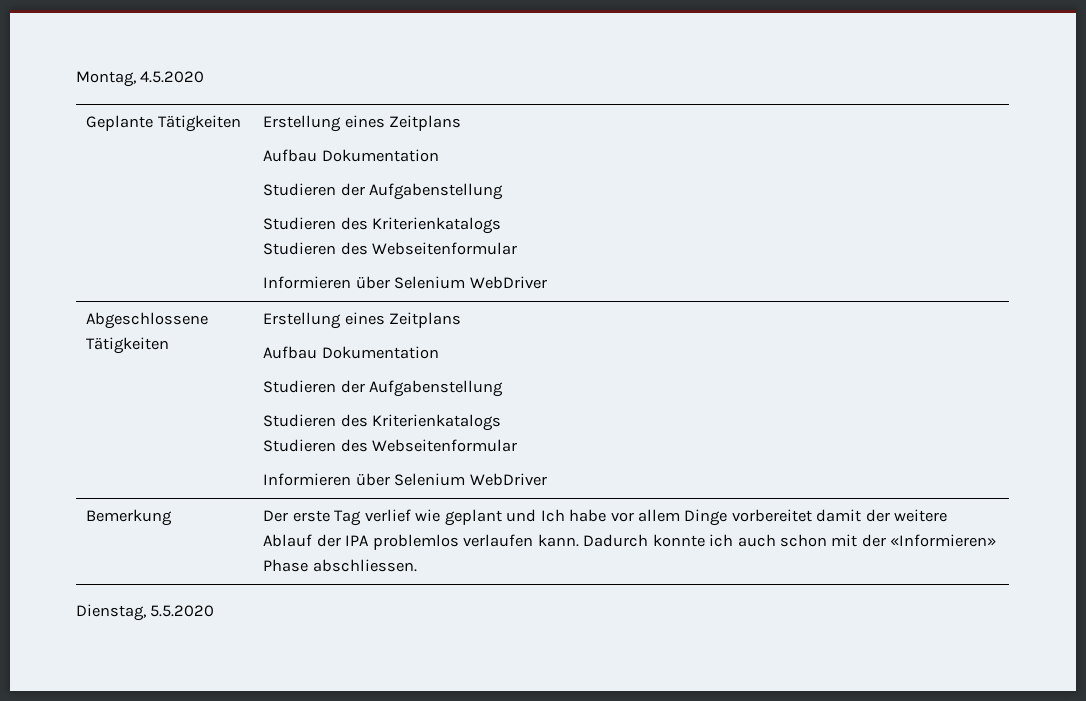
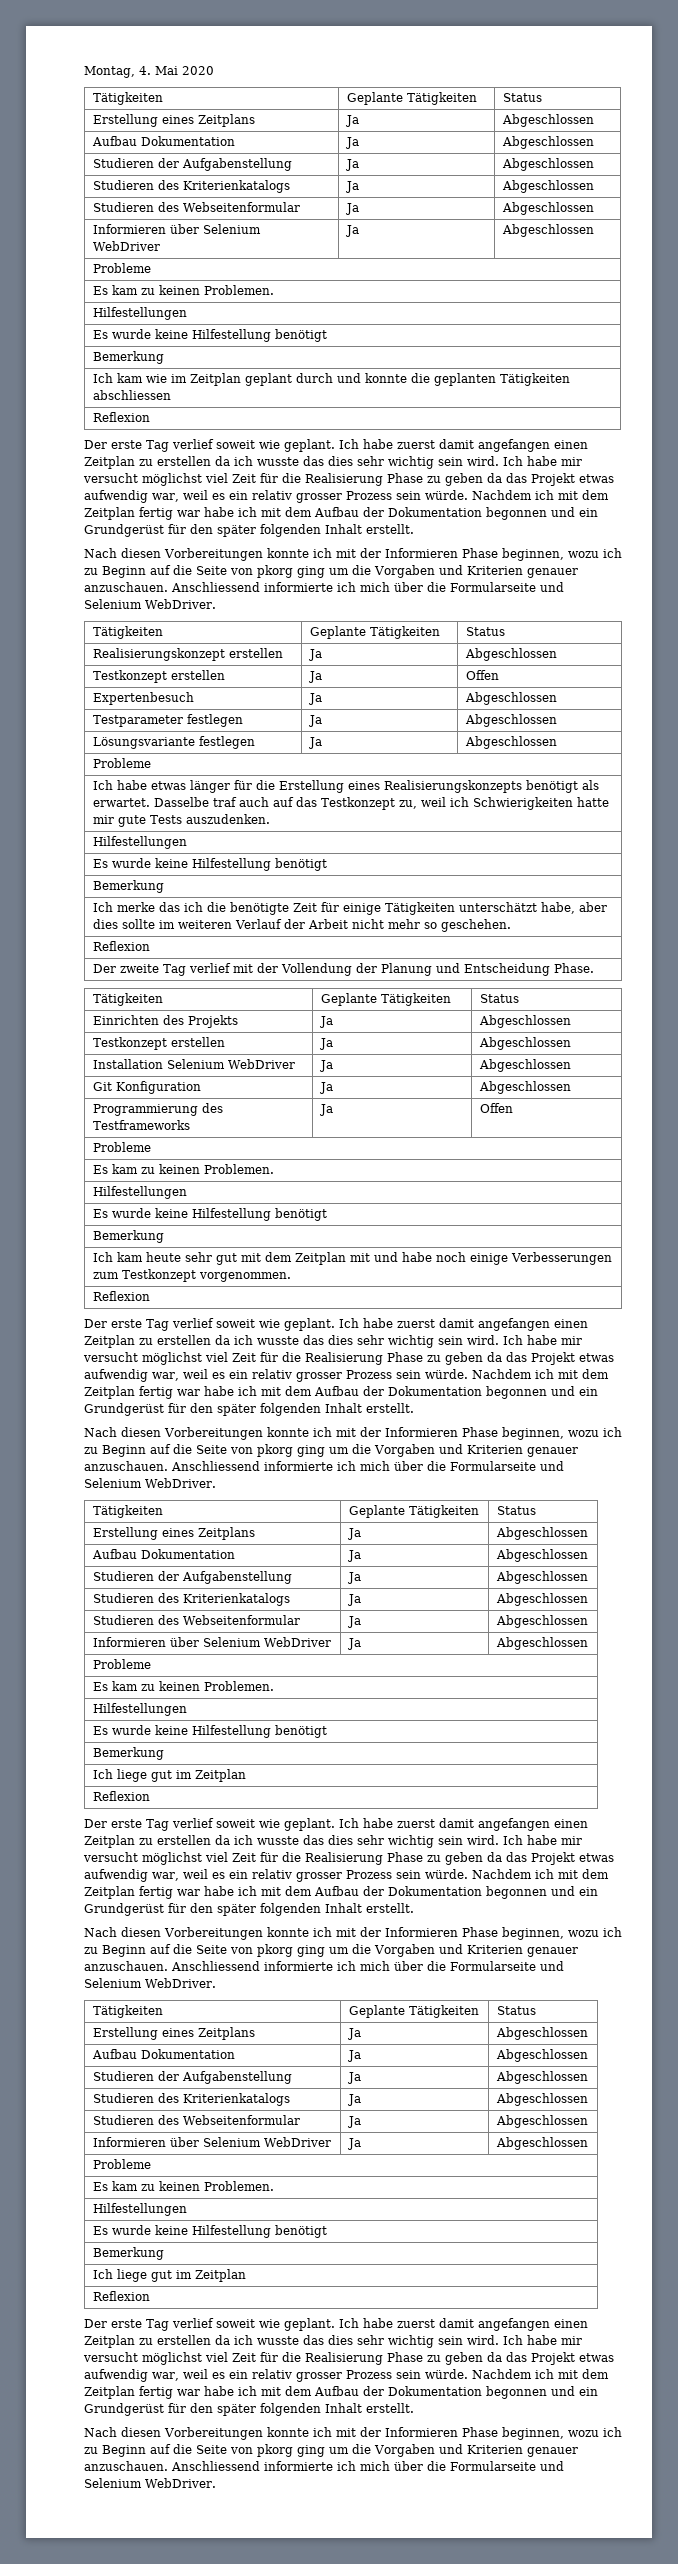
[140,71,205,83] [86,115,241,132] [263,115,462,132] [263,149,439,162] [263,183,504,200] [263,217,502,234] [263,242,518,255] [263,276,547,289] [86,312,209,329] [86,337,170,354] [263,312,462,329] [263,346,439,359] [263,380,504,397] [263,414,502,431] [263,439,518,452] [263,473,547,486] [86,509,173,526] [263,509,948,526] [263,534,997,550] [263,559,417,572] [76,604,215,621] 4.5.2020 // Geplante Tätigkeiten | Erstellung eines Zeitplans // Aufbau Dokumentation // Studieren der Aufgabenstellung // Studieren des Kriterienkatalogs // Studieren des Webseitenformular // Informieren über Selenium WebDriver // Abgeschlossene Tätigkeiten | Erstellung eines Zeitplans // Aufbau Dokumentation // Studieren der Aufgabenstellung // Studieren des Kriterienkatalogs // Studieren des Webseitenformular // Informieren über Selenium WebDriver // Bemerkung | Der erste Tag verlief wie geplant und Ich habe vor allem Dinge vorbereitet damit der weitere Ablauf der IPA problemlos verlaufen kann. Dadurch konnte ich auch schon mit der «Informieren» Phase abschliessen. // Dienstag, 5.5.2020 -> [139,66,214,75] [92,92,163,105] [346,92,477,105] [502,93,542,102] [92,114,255,127] [344,115,359,127] [501,114,594,127] [91,136,235,146] [344,137,359,149] [501,136,594,149] [92,158,292,171] [344,159,359,171] [501,158,594,171] [92,180,290,193] [344,181,359,193] [501,180,594,193] [92,202,300,212] [344,203,359,215] [501,202,594,215] [92,224,261,234] [92,241,160,251] [344,225,359,237] [501,224,594,237] [92,263,151,273] [92,285,274,295] [92,307,187,320] [92,329,327,342] [92,351,164,364] [92,373,570,386] [92,390,171,400] [92,412,150,422] [84,439,588,452] [84,456,582,469] [83,473,614,486] [84,490,609,503] [84,507,598,520] [84,524,414,537] [84,548,622,561] [84,565,578,578] [84,582,564,592] [84,599,216,609] [92,626,163,639] [309,626,440,639] [465,627,505,636] [92,648,283,661] [307,649,322,661] [464,648,557,661] [92,670,225,683] [307,671,322,683] [465,670,499,680] [92,692,194,705] [307,693,322,705] [464,692,557,705] [92,714,243,727] [307,715,322,727] [464,714,557,727] [92,736,255,749] [307,737,322,749] [464,736,557,749] [92,758,151,768] [92,780,599,793] [92,797,609,810] [92,814,270,827] [92,836,187,849] [92,858,327,871] [92,880,164,893] [92,902,607,915] [92,919,512,932] [92,941,150,951] [92,963,595,976] [92,993,163,1006] [320,993,451,1006] [479,994,519,1003] [92,1015,238,1028] [318,1016,333,1028] [478,1015,571,1028] [92,1037,225,1050] [318,1038,333,1050] [478,1037,571,1050] [92,1059,295,1069] [318,1060,333,1072] [478,1059,571,1072] [92,1081,201,1094] [318,1082,333,1094] [478,1081,571,1094] [92,1103,223,1116] [92,1120,190,1130] [318,1104,333,1116] [479,1103,513,1113] [92,1142,151,1152] [92,1164,274,1174] [92,1186,187,1199] [92,1208,327,1221] [92,1230,164,1243] [92,1252,613,1265] [92,1269,291,1282] [92,1291,150,1301] [84,1318,588,1331] [84,1335,582,1348] [83,1352,614,1365] [84,1369,609,1382] [84,1386,598,1399] [84,1403,414,1416] [84,1427,622,1440] [84,1444,578,1457] [84,1461,564,1471] [84,1478,216,1488] [92,1505,163,1518] [348,1505,479,1518] [496,1506,536,1515] [92,1527,255,1540] [346,1528,361,1540] [495,1527,588,1540] [91,1549,235,1559] [346,1550,361,1562] [495,1549,588,1562] [92,1571,292,1584] [346,1572,361,1584] [495,1571,588,1584] [92,1593,290,1606] [346,1594,361,1606] [495,1593,588,1606] [92,1615,300,1625] [346,1616,361,1628] [495,1615,588,1628] [92,1637,331,1647] [346,1638,361,1650] [495,1637,588,1650] [92,1659,151,1669] [92,1681,274,1691] [92,1703,187,1716] [92,1725,327,1738] [92,1747,164,1760] [92,1769,246,1782] [92,1791,150,1801] [84,1818,588,1831] [84,1835,582,1848] [83,1852,614,1865] [84,1869,609,1882] [84,1886,598,1899] [84,1903,414,1916] [84,1927,622,1940] [84,1944,578,1957] [84,1961,564,1971] [84,1978,216,1988] [92,2005,163,2018] [348,2005,479,2018] [496,2006,536,2015] [92,2027,255,2040] [346,2028,361,2040] [495,2027,588,2040] [91,2049,235,2059] [346,2050,361,2062] [495,2049,588,2062] [92,2071,292,2084] [346,2072,361,2084] [495,2071,588,2084] [92,2093,290,2106] [346,2094,361,2106] [495,2093,588,2106] [92,2115,300,2125] [346,2116,361,2128] [495,2115,588,2128] [92,2137,331,2147] [346,2138,361,2150] [495,2137,588,2150] [92,2159,151,2169] [92,2181,274,2191] [92,2203,187,2216] [92,2225,327,2238] [92,2247,164,2260] [92,2269,246,2282] [92,2291,150,2301] [84,2318,588,2331] [84,2335,582,2348] [83,2352,614,2365] [84,2369,609,2382] [84,2386,598,2399] [84,2403,414,2416] [84,2427,622,2440] [84,2444,578,2457] [84,2461,564,2471] [84,2478,216,2488] 4. Mai 2020 // Tätigkeiten | Geplante Tätigkeiten | Status // Erstellung eines Zeitplans | Ja | Abgeschlossen // Aufbau Dokumentation | Ja | Abgeschlossen // Studieren der Aufgabenstellung | Ja | Abgeschlossen // Studieren des Kriterienkatalogs | Ja | Abgeschlossen // Studieren des Webseitenformular | Ja | Abgeschlossen // Informieren über Selenium WebDriver | Ja | Abgeschlossen // Probleme // Es kam zu keinen Problemen. // Hilfestellungen // Es wurde keine Hilfestellung benötigt // Bemerkung // Ich kam wie im Zeitplan geplant durch und konnte die geplanten Tätigkeiten abschliessen // Reflexion // Der erste Tag verlief soweit wie geplant. Ich habe zuerst damit angefangen einen Zeitplan zu erstellen da ich wusste das dies sehr wichtig sein wird. Ich habe mir versucht möglichst viel Zeit für die Realisierung Phase zu geben da das Projekt etwas aufwendig war, weil es ein relativ grosser Prozess sein würde. Nachdem ich mit dem Zeitplan fertig war habe ich mit dem Aufbau der Dokumentation begonnen und ein Grundgerüst für den später folgenden Inhalt erstellt. // Nach diesen Vorbereitungen konnte ich mit der Informieren Phase beginnen, wozu ich zu Beginn auf die Seite von pkorg ging um die Vorgaben und Kriterien genauer anzuschauen. Anschliessend informierte ich mich über die Formularseite und Selenium WebDriver. // Tätigkeiten | Geplante Tätigkeiten | Status // Realisierungskonzept erstellen | Ja | Abgeschlossen // Testkonzept erstellen | Ja | Offen // Expertenbesuch | Ja | Abgeschlossen // Testparameter festlegen | Ja | Abgeschlossen // Lösungsvariante festlegen | Ja | Abgeschlossen // Probleme // Ich habe etwas länger für die Erstellung eines Realisierungskonzepts benötigt als erwartet. Dasselbe traf auch auf das Testkonzept zu, weil ich Schwierigkeiten hatte mir gute Tests auszudenken. // Hilfestellungen // Es wurde keine Hilfestellung benötigt // Bemerkung // Ich merke das ich die benötigte Zeit für einige Tätigkeiten unterschätzt habe, aber dies sollte im weiteren Verlauf der Arbeit nicht mehr so geschehen. // Reflexion // Der zweite Tag verlief mit der Vollendung der Planung und Entscheidung Phase. // Tätigkeiten | Geplante Tätigkeiten | Status // Einrichten des Projekts | Ja | Abgeschlossen // Testkonzept erstellen | Ja | Abgeschlossen // Installation Selenium WebDriver | Ja | Abgeschlossen // Git Konfiguration | Ja | Abgeschlossen // Programmierung des Testframeworks | Ja | Offen // Probleme // Es kam zu keinen Problemen. // Hilfestellungen // Es wurde keine Hilfestellung benötigt // Bemerkung // Ich kam heute sehr gut mit dem Zeitplan mit und habe noch einige Verbesserungen zum Testkonzept vorgenommen. // Reflexion // Der erste Tag verlief soweit wie geplant. Ich habe zuerst damit angefangen einen Zeitplan zu erstellen da ich wusste das dies sehr wichtig sein wird. Ich habe mir versucht möglichst viel Zeit für die Realisierung Phase zu geben da das Projekt etwas aufwendig war, weil es ein relativ grosser Prozess sein würde. Nachdem ich mit dem Zeitplan fertig war habe ich mit dem Aufbau der Dokumentation begonnen und ein Grundgerüst für den später folgenden Inhalt erstellt. // Nach diesen Vorbereitungen konnte ich mit der Informieren Phase beginnen, wozu ich zu Beginn auf die Seite von pkorg ging um die Vorgaben und Kriterien genauer anzuschauen. Anschliessend informierte ich mich über die Formularseite und Selenium WebDriver. // Tätigkeiten | Geplante Tätigkeiten | Status // Erstellung eines Zeitplans | Ja | Abgeschlossen // Aufbau Dokumentation | Ja | Abgeschlossen // Studieren der Aufgabenstellung | Ja | Abgeschlossen // Studieren des Kriterienkatalogs | Ja | Abgeschlossen // Studieren des Webseitenformular | Ja | Abgeschlossen // Informieren über Selenium WebDriver | Ja | Abgeschlossen // Probleme // Es kam zu keinen Problemen. // Hilfestellungen // Es wurde keine Hilfestellung benötigt // Bemerkung // Ich liege gut im Zeitplan // Reflexion // Der erste Tag verlief soweit wie geplant. Ich habe zuerst damit angefangen einen Zeitplan zu erstellen da ich wusste das dies sehr wichtig sein wird. Ich habe mir versucht möglichst viel Zeit für die Realisierung Phase zu geben da das Projekt etwas aufwendig war, weil es ein relativ grosser Prozess sein würde. Nachdem ich mit dem Zeitplan fertig war habe ich mit dem Aufbau der Dokumentation begonnen und ein Grundgerüst für den später folgenden Inhalt erstellt. // Nach diesen Vorbereitungen konnte ich mit der Informieren Phase beginnen, wozu ich zu Beginn auf die Seite von pkorg ging um die Vorgaben und Kriterien genauer anzuschauen. Anschliessend informierte ich mich über die Formularseite und Selenium WebDriver. // Tätigkeiten | Geplante Tätigkeiten | Status // Erstellung eines Zeitplans | Ja | Abgeschlossen // Aufbau Dokumentation | Ja | Abgeschlossen // Studieren der Aufgabenstellung | Ja | Abgeschlossen // Studieren des Kriterienkatalogs | Ja | Abgeschlossen // Studieren des Webseitenformular | Ja | Abgeschlossen // Informieren über Selenium WebDriver | Ja | Abgeschlossen // Probleme // Es kam zu keinen Problemen. // Hilfestellungen // Es wurde keine Hilfestellung benötigt // Bemerkung // Ich liege gut im Zeitplan // Reflexion // Der erste Tag verlief soweit wie geplant. Ich habe zuerst damit angefangen einen Zeitplan zu erstellen da ich wusste das dies sehr wichtig sein wird. Ich habe mir versucht möglichst viel Zeit für die Realisierung Phase zu geben da das Projekt etwas aufwendig war, weil es ein relativ grosser Prozess sein würde. Nachdem ich mit dem Zeitplan fertig war habe ich mit dem Aufbau der Dokumentation begonnen und ein Grundgerüst für den später folgenden Inhalt erstellt. // Nach diesen Vorbereitungen konnte ich mit der Informieren Phase beginnen, wozu ich zu Beginn auf die Seite von pkorg ging um die Vorgaben und Kriterien genauer anzuschauen. Anschliessend informierte ich mich über die Formularseite und Selenium WebDriver.

